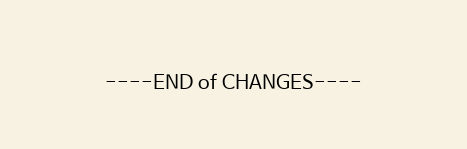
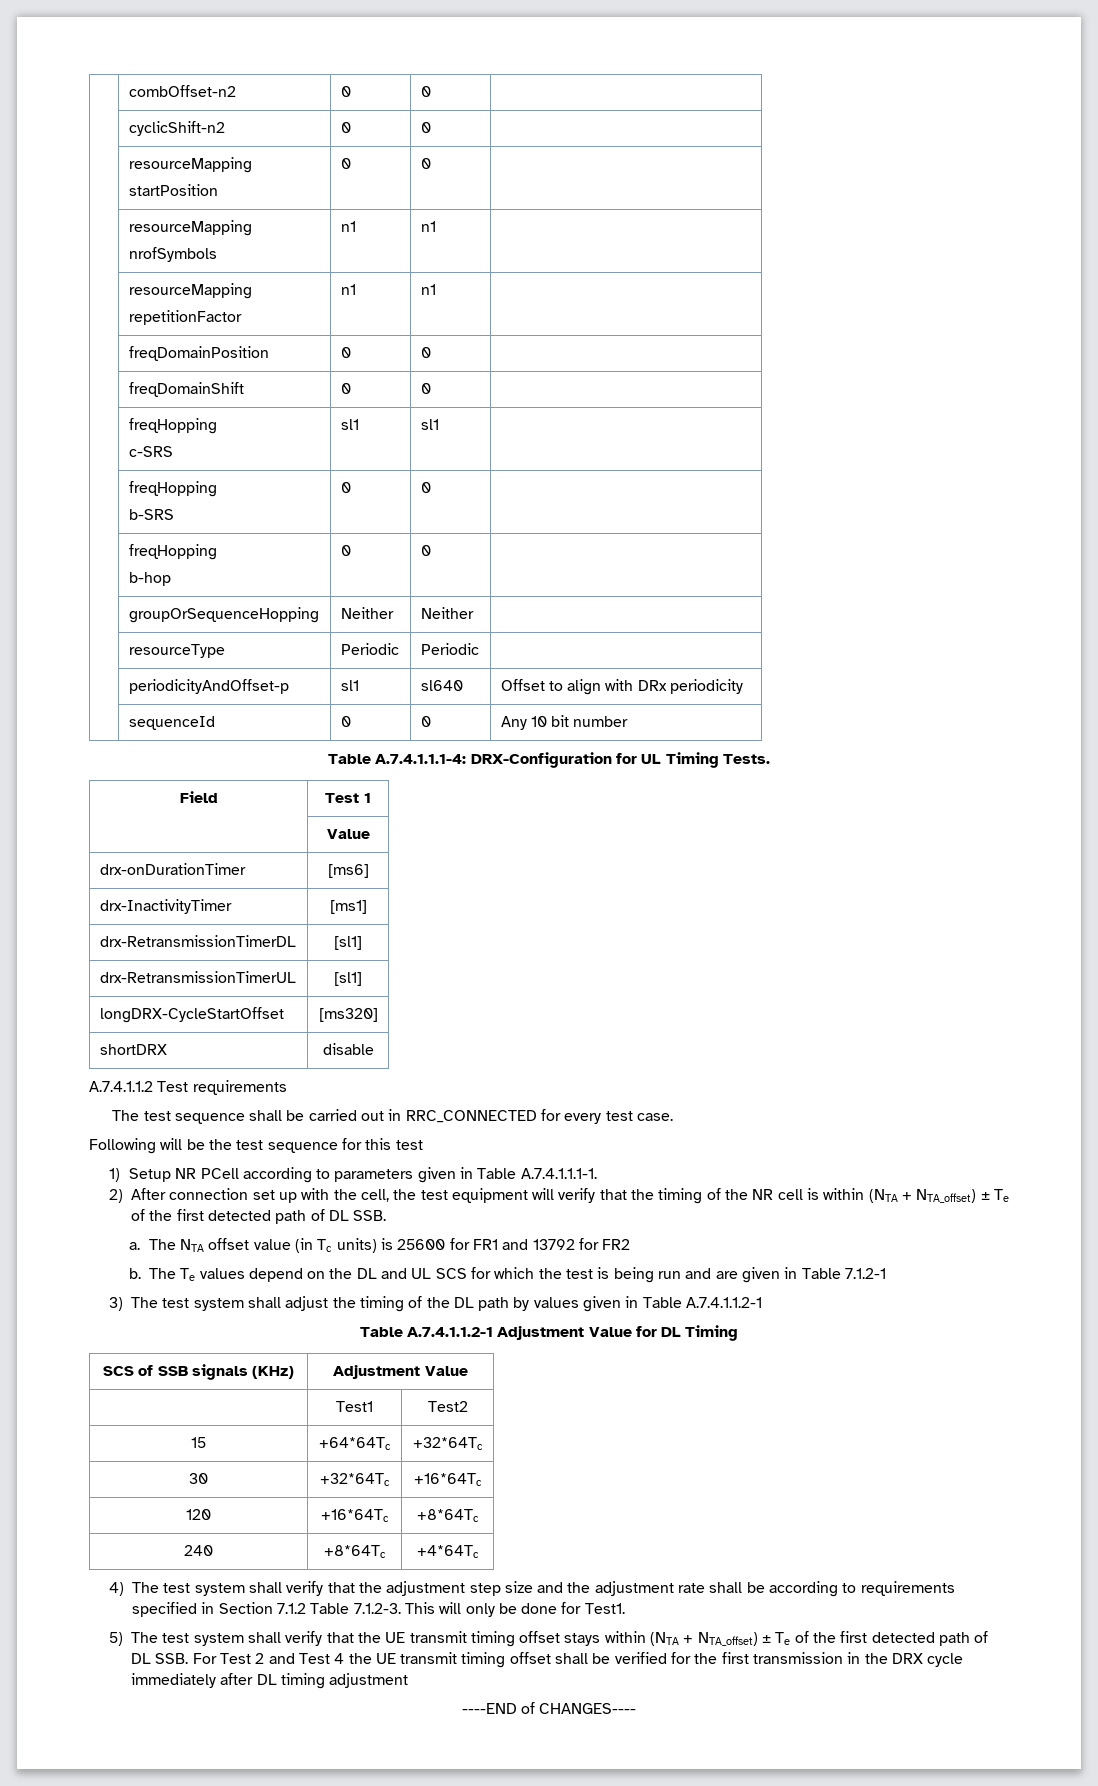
(104, 81) none -> [128,85,236,97] [340,86,351,97] [420,86,431,97] [128,121,225,136] [340,122,351,133] [420,122,431,133] [128,157,252,173] [128,184,218,196] [340,158,351,169] [420,158,431,169] [128,220,252,236] [128,247,217,262] [340,221,356,232] [420,221,436,232] [128,283,252,299] [128,310,242,325] [340,284,356,295] [420,284,436,295] [128,346,269,361] [340,347,351,358] [420,347,431,358] [128,382,244,397] [340,383,351,394] [420,383,431,394] [128,418,217,434] [128,446,173,457] [340,419,359,430] [420,419,439,430] [128,481,217,497] [128,509,174,520] [340,482,351,493] [420,482,431,493] [128,544,217,560] [128,572,171,586] [340,545,351,556] [420,545,431,556] [128,607,319,623] [340,607,394,619] [420,607,474,619] [128,644,225,658] [340,643,399,655] [420,643,479,655] [128,679,289,694] [340,680,359,691] [420,680,463,691] [500,679,744,695] [128,716,215,730] [340,716,351,727] [420,716,431,727] [500,715,629,730] [328,752,770,768] [179,791,218,803] [325,793,371,803] [326,829,370,839] [99,863,246,875] [327,864,369,878] [99,899,232,914] [329,900,367,914] [99,935,296,947] [334,936,362,950] [99,971,296,983] [334,972,362,986] [99,1007,284,1023] [318,1008,378,1022] [99,1044,167,1055] [322,1043,374,1055] [89,1080,287,1095] [112,1109,674,1124] [89,1138,423,1154] [108,1167,597,1183] [108,1188,1009,1204] [130,1209,387,1224] [128,1238,631,1253] [128,1267,886,1283] [108,1296,763,1312] [359,1325,739,1341] [102,1364,295,1380] [333,1365,468,1379] [336,1401,373,1412] [427,1401,468,1412] [191,1437,206,1448] [318,1437,391,1450] [412,1437,483,1450] [189,1473,208,1484] [319,1473,390,1486] [413,1473,482,1486] [186,1509,211,1520] [320,1509,389,1522] [416,1509,479,1522] [184,1545,213,1556] [323,1545,386,1558] [416,1545,479,1558] [108,1581,955,1597] [131,1602,625,1617] [108,1631,989,1647] [130,1652,964,1668] [130,1673,409,1689] | combOffset-n2 | 0 | 0 | // | cyclicShift-n2 | 0 | 0 | // | resourceMapping // startPosition | 0 | 0 | // | resourceMapping // nrofSymbols | n1 | n1 | // | resourceMapping // repetitionFactor | n1 | n1 | // | freqDomainPosition | 0 | 0 | // | freqDomainShift | 0 | 0 | // | freqHopping // c-SRS | sl1 | sl1 | // | freqHopping // b-SRS | 0 | 0 | // | freqHopping // b-hop | 0 | 0 | // | groupOrSequenceHopping | Neither | Neither | // | resourceType | Periodic | Periodic | // | periodicityAndOffset-p | sl1 | sl640 | Offset to align with DRx periodicity // | sequenceId | 0 | 0 | Any 10 bit number // Table A.7.4.1.1.1-4: DRX-Configuration for UL Timing Tests. // Field | Test 1 // | Value // drx-onDurationTimer | [ms6] // drx-InactivityTimer | [ms1] // drx-RetransmissionTimerDL | [sl1] // drx-RetransmissionTimerUL | [sl1] // longDRX-CycleStartOffset | [ms320] // shortDRX | disable // A.7.4.1.1.2 Test requirements // The test sequence shall be carried out in RRC_CONNECTED for every test case. // Following will be the test sequence for this test // 1) Setup NR PCell according to parameters given in Table A.7.4.1.1.1-1. // 2) After connection set up with the cell, the test equipment will verify that the timing of the NR cell is within (NTA + NTA_offset) ± Te of the first detected path of DL SSB. // a. The NTA offset value (in Tc units) is 25600 for FR1 and 13792 for FR2 // b. The Te values depend on the DL and UL SCS for which the test is being run and are given in Table 7.1.2-1 // 3) The test system shall adjust the timing of the DL path by values given in Table A.7.4.1.1.2-1 // Table A.7.4.1.1.2-1 Adjustment Value for DL Timing // SCS of SSB signals (KHz) | Adjustment Value // | Test1 | Test2 // 15 | +64*64Tc | +32*64Tc // 30 | +32*64Tc | +16*64Tc // 120 | +16*64Tc | +8*64Tc // 240 | +8*64Tc | +4*64Tc // 4) The test system shall verify that the adjustment step size and the adjustment rate shall be according to requirements specified in Section 7.1.2 Table 7.1.2-3. This will only be done for Test1. // 5) The test system shall verify that the UE transmit timing offset stays within (NTA + NTA_offset) ± Te of the first detected path of DL SSB. For Test 2 and Test 4 the UE transmit timing offset shall be verified for the first transmission in the DRX cycle immediately after DL timing adjustment //

